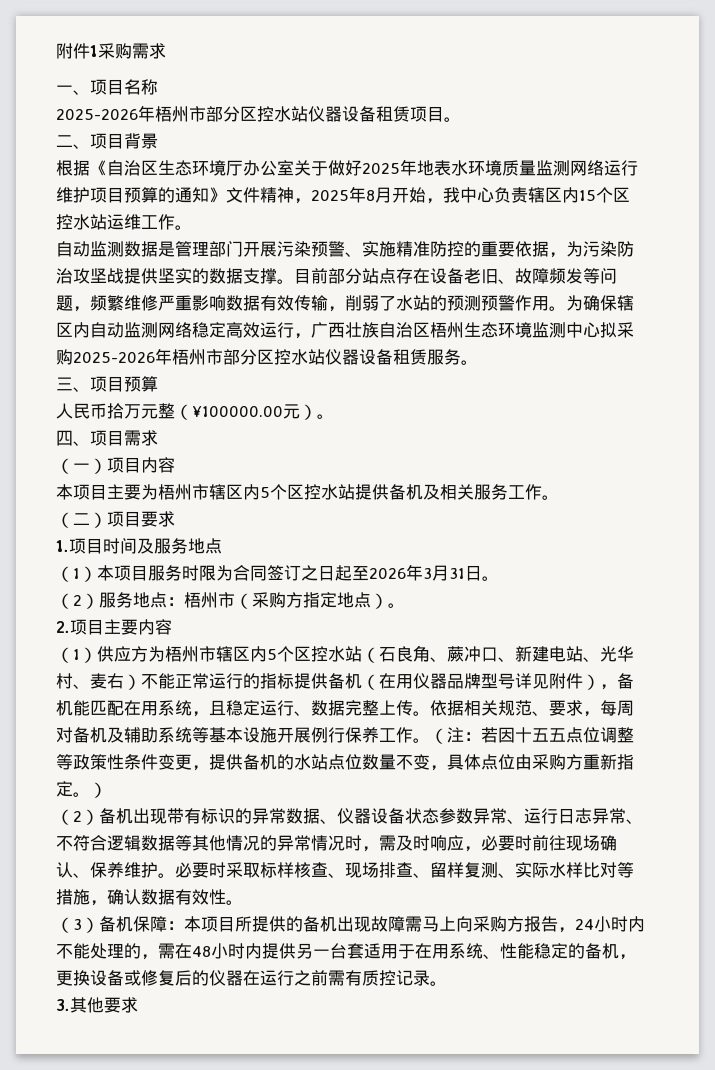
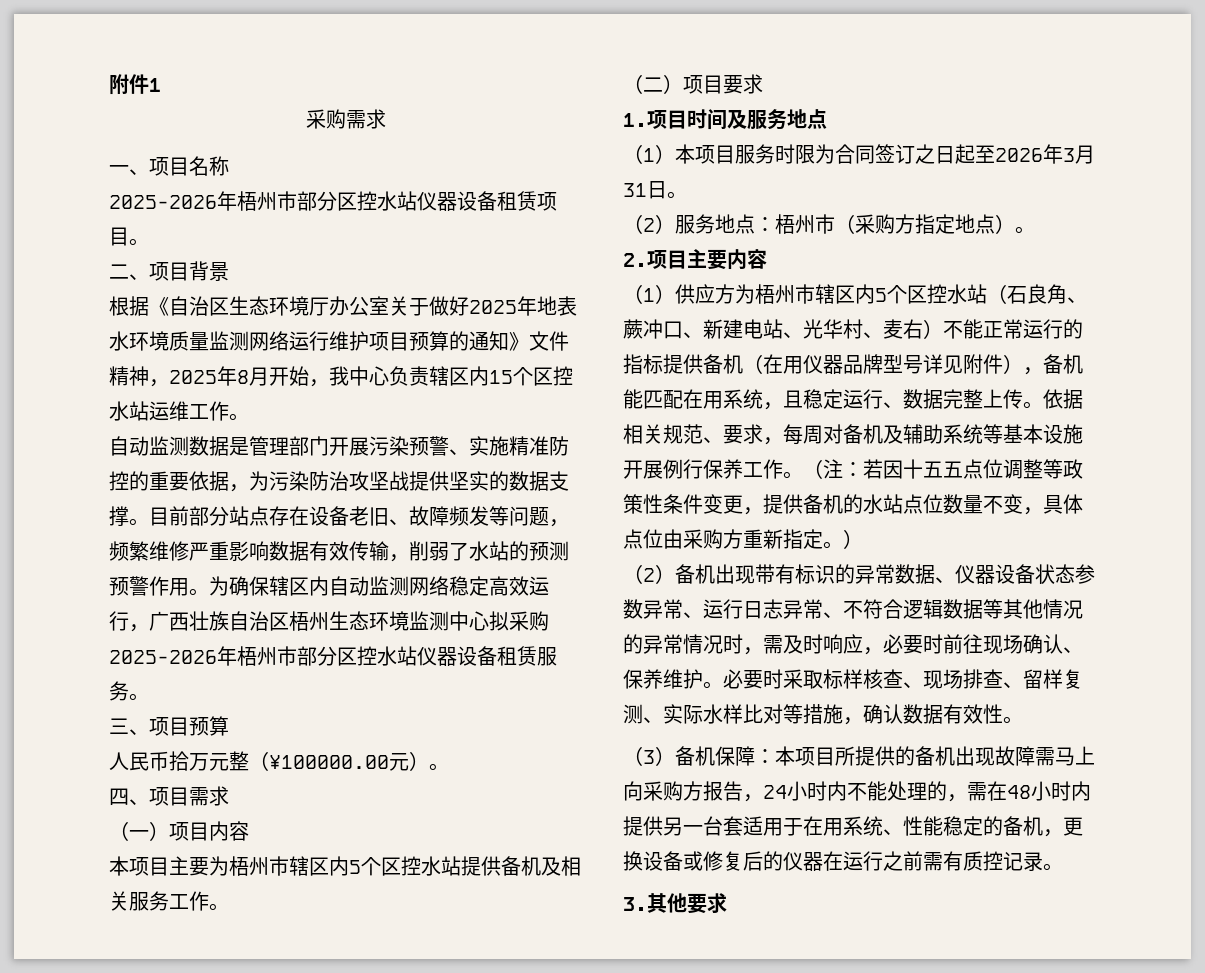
(98, 51) none -> (161, 85) //

